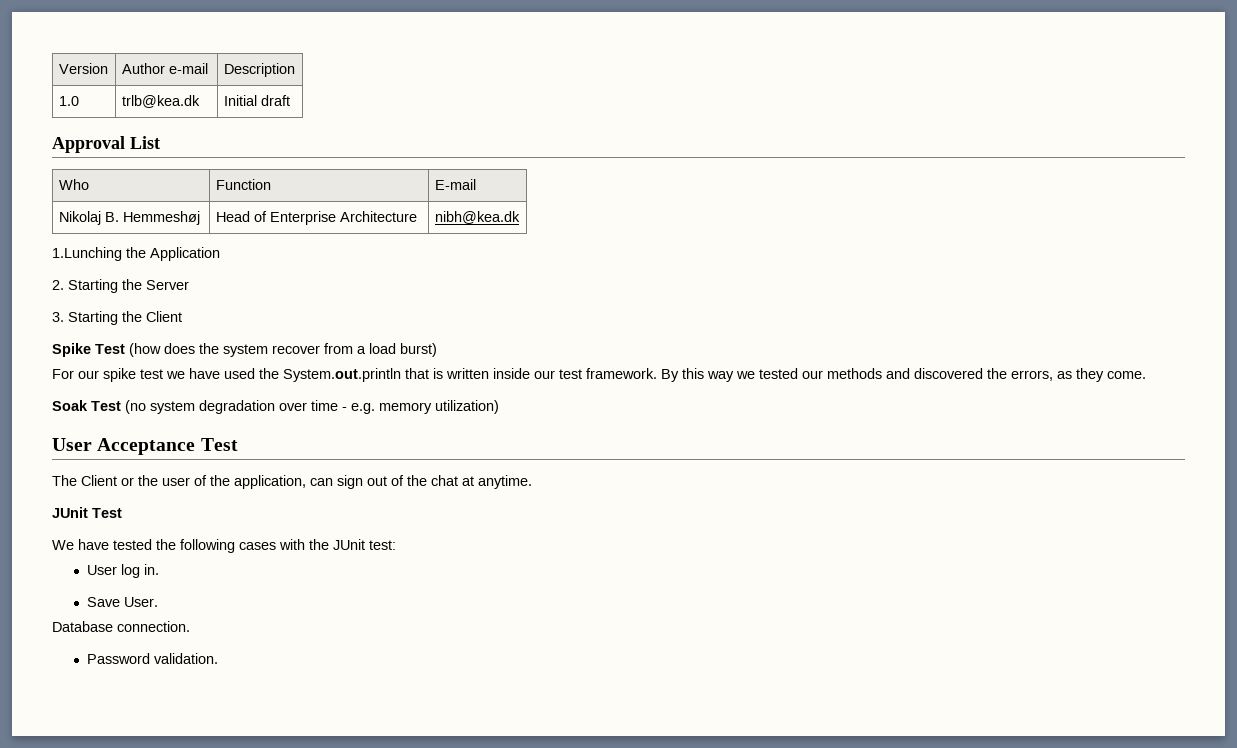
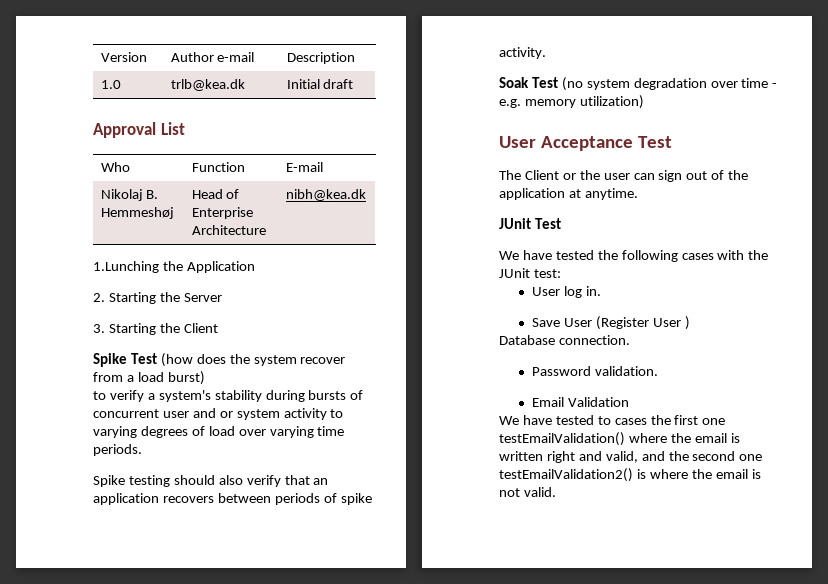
[52,368,1146,382] For our spike test we have used the System.out.println that is written inside our test framework. By this way we tested our methods and discovered the errors, as they come. -> [93,390,364,402] [93,408,344,420] [93,426,345,438] [93,444,142,456] [93,475,329,487] [93,493,372,505] [499,47,546,59] to verify a system's stability during bursts of concurrent user and or system activity to varying degrees of load over varying time periods. // Spike testing should also verify that an application recovers between periods of spike activity.
[194,475,306,489] of the application, -> (630, 176) none
[431,475,458,486] chat -> [499,188,565,200] application
[123,597,158,607] User. -> [564,316,690,330] User (Register User )
(218, 658) none -> [532,397,630,407] [499,415,726,425] [499,432,740,446] [499,451,763,463] [499,468,761,482] [499,487,556,497] // Email Validation // We have tested to cases the first one testEmailValidation() where the email is written right and valid, and the second one testEmailValidation2() is where the email is not valid.

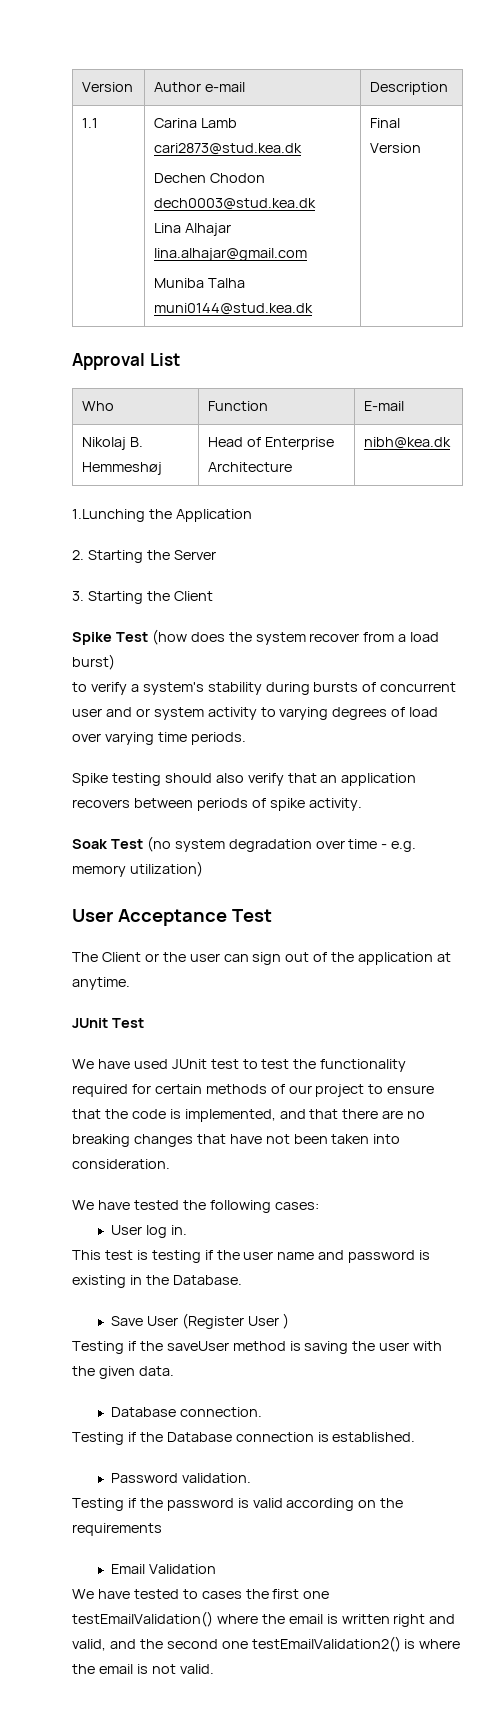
[100,80,121,89] [170,79,245,91] [286,79,354,89] 1.0 | trlb@kea.dk | Initial draft -> [82,118,99,128] [154,118,238,128] [154,143,303,155] [154,173,266,183] [154,198,317,210] [154,223,232,236] [154,248,308,261] [154,278,246,288] [154,303,314,315] [370,118,401,128] [370,143,422,153] 1.1 | Carina Lamb cari2873@stud.kea.dk // Dechen Chodon dech0003@stud.kea.dk // Lina Alhajar lina.alhajar@gmail.com // Muniba Talha muni0144@stud.kea.dk | Final Version
(561, 223) none -> [72,1059,407,1072] [72,1084,435,1097] [72,1109,426,1122] [72,1134,401,1147] [72,1159,170,1169] // We have used JUnit test to test the functionality required for certain methods of our project to ensure that the code is implemented, and that there are no breaking changes that have not been taken into consideration.
[681,250,769,260] [499,268,561,278] [532,286,602,298] cases with the JUnit test: // User log in. -> [274,1202,319,1210] [110,1225,187,1238] [72,1250,431,1263] [72,1275,242,1288] cases: // User log in. // This test is testing if the user name and password is existing in the Database.
[499,335,630,345] [532,366,659,376] Database connection. // Password validation. -> [72,1341,443,1354] [72,1366,174,1379] [110,1407,262,1417] [72,1432,416,1445] [110,1473,251,1483] [72,1498,404,1511] [72,1523,162,1536] Testing if the saveUser method is saving the user with the given data. // Database connection. // Testing if the Database connection is established. // Password validation. // Testing if the password is valid according on the requirements

